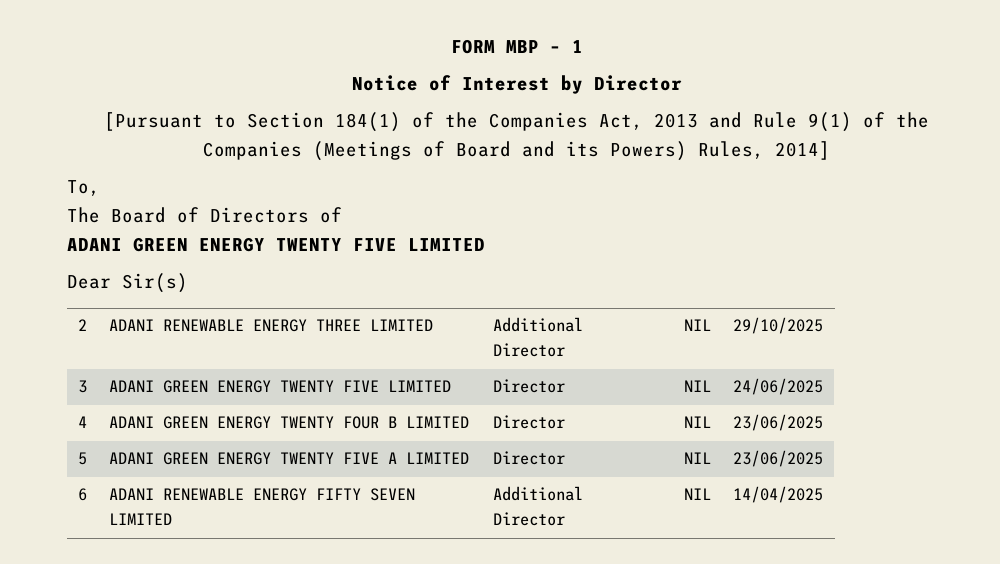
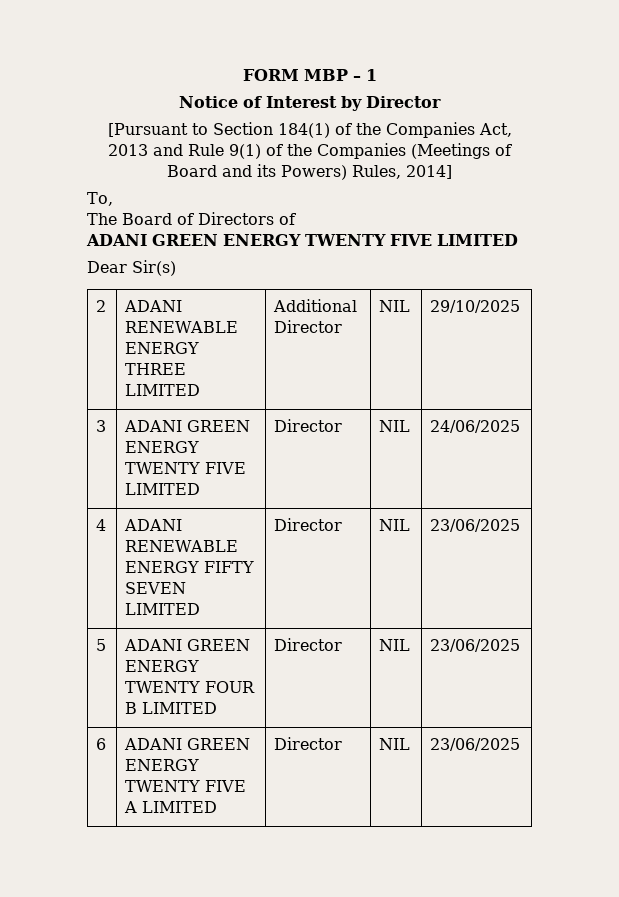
[162,416,397,429] GREEN ENERGY TWENTY FOUR B -> [125,540,239,552] [125,561,255,573] [125,582,187,594] RENEWABLE ENERGY FIFTY SEVEN
[342,452,397,464] FIVE A -> [205,681,256,693] [125,702,138,714] FOUR B
[162,488,415,501] [108,513,172,525] [492,486,583,501] [492,512,565,526] [683,488,711,500] [732,486,823,503] RENEWABLE ENERGY FIFTY SEVEN LIMITED | Additional Director | NIL | 14/04/2025 -> [187,738,251,750] [125,759,200,771] [125,780,247,792] [124,801,218,813] [274,737,343,750] [379,738,411,750] [430,738,521,751] GREEN ENERGY TWENTY FIVE A LIMITED | Director | NIL | 23/06/2025

